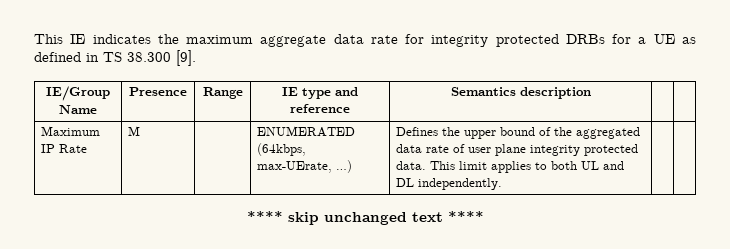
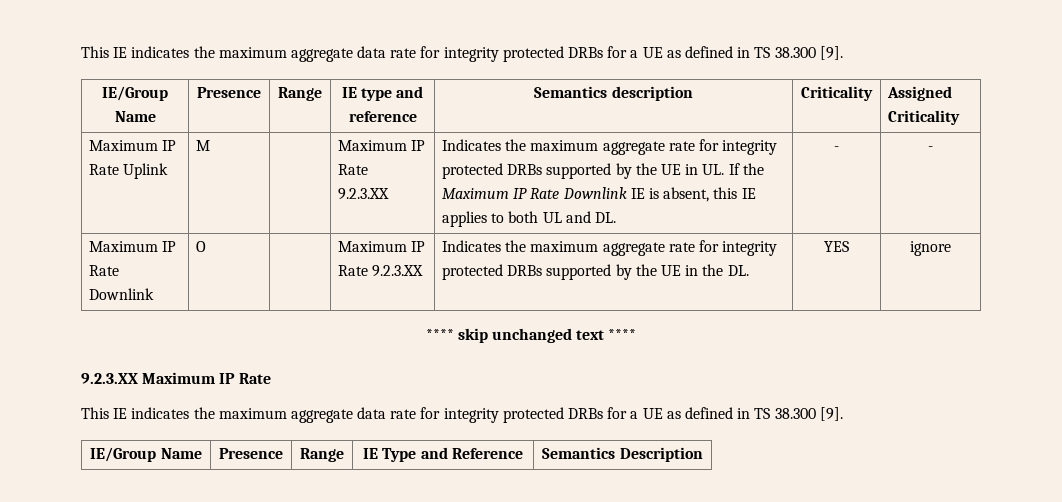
[41,126,101,136] [41,144,88,153] | // Maximum IP Rate -> [801,86,873,101] [887,86,953,101] [888,110,961,125] [89,140,177,151] [89,163,169,179] Criticality | Assigned Criticality // Maximum IP Rate Uplink
[257,126,356,137] [257,143,307,156] [257,160,353,173] [396,127,641,139] [396,144,639,156] [396,161,488,170] ENUMERATED (64kbps, max-UErate, …) | Defines the upper bound of the aggregated data rate of user plane integrity protected data. This limit -> [338,140,426,151] [338,164,369,175] [338,188,390,200] [442,139,778,155] [442,163,764,179] [442,187,756,202] Maximum IP Rate // 9.2.3.XX | Indicates the maximum aggregate rate for integrity protected DRBs supported by the UE in UL. If the Maximum IP Rate Downlink IE is absent, this IE
[396,178,503,190] DL independently. | | -> [594,212,616,223] [834,146,839,151] [928,146,933,151] [89,241,177,252] [89,265,120,276] [89,288,155,300] [196,241,207,252] [338,241,426,252] [338,265,424,277] [442,240,778,256] [442,264,749,280] [824,241,849,252] [910,241,951,256] DL. | - | - // Maximum IP Rate Downlink | O | | Maximum IP Rate 9.2.3.XX | Indicates the maximum aggregate rate for integrity protected DRBs supported by the UE in the DL. | YES | ignore
(484, 216) none -> [81,372,271,384] [81,407,843,423] [90,447,202,462] [219,448,283,459] [300,448,344,462] [363,447,523,462] [542,447,703,462] // 9.2.3.XX Maximum IP Rate // This IE indicates the maximum aggregate data rate for integrity protected DRBs for a UE as defined in TS 38.300 [9]. // IE/Group Name | Presence | Range | IE Type and Reference | Semantics Description

